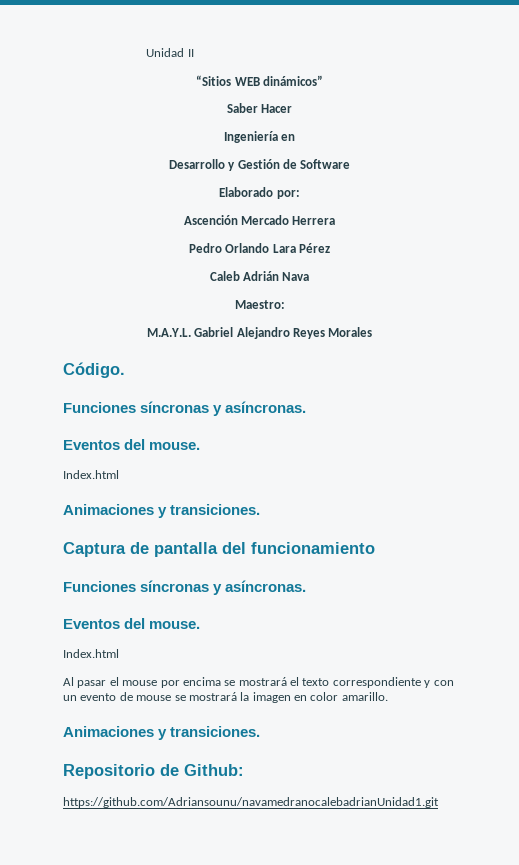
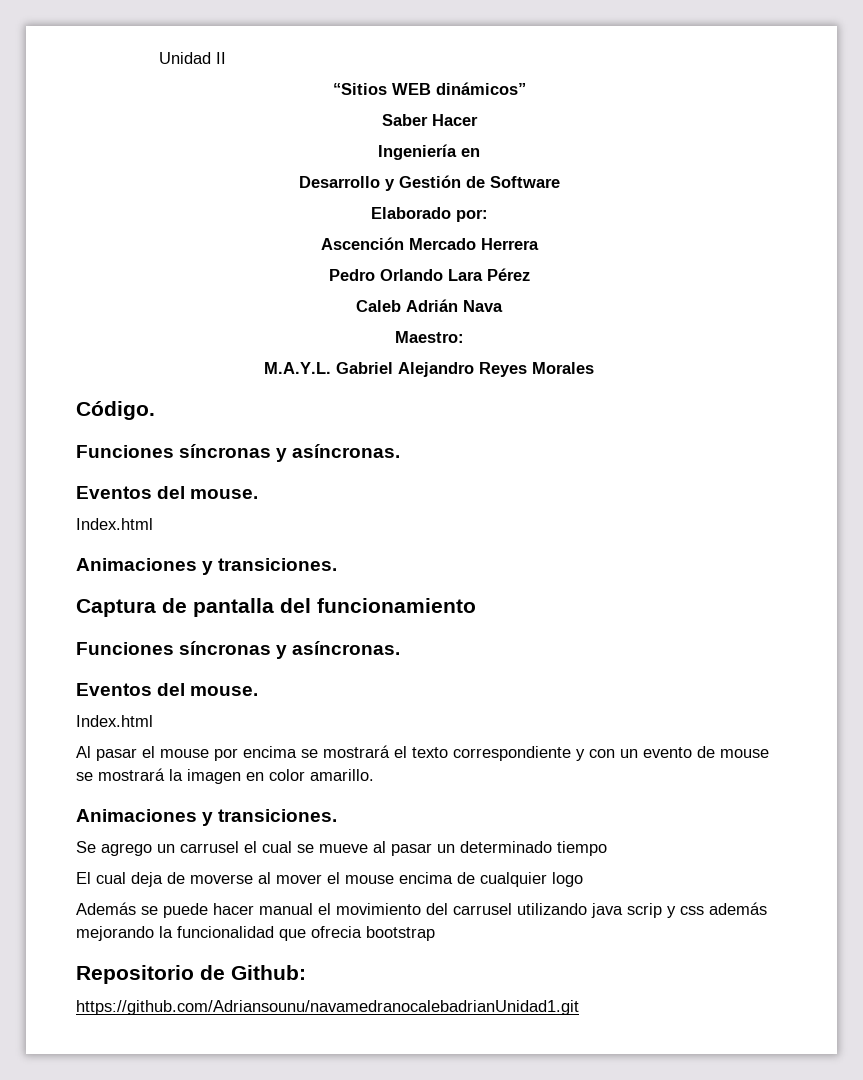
(261, 731) none -> [76,841,607,856] [76,872,583,887] [76,902,767,918] [76,926,435,941] // Se agrego un carrusel el cual se mueve al pasar un determinado tiempo // El cual deja de moverse al mover el mouse encima de cualquier logo // Además se puede hacer manual el movimiento del carrusel utilizando java scrip y css además mejorando la funcionalidad que ofrecia bootstrap

